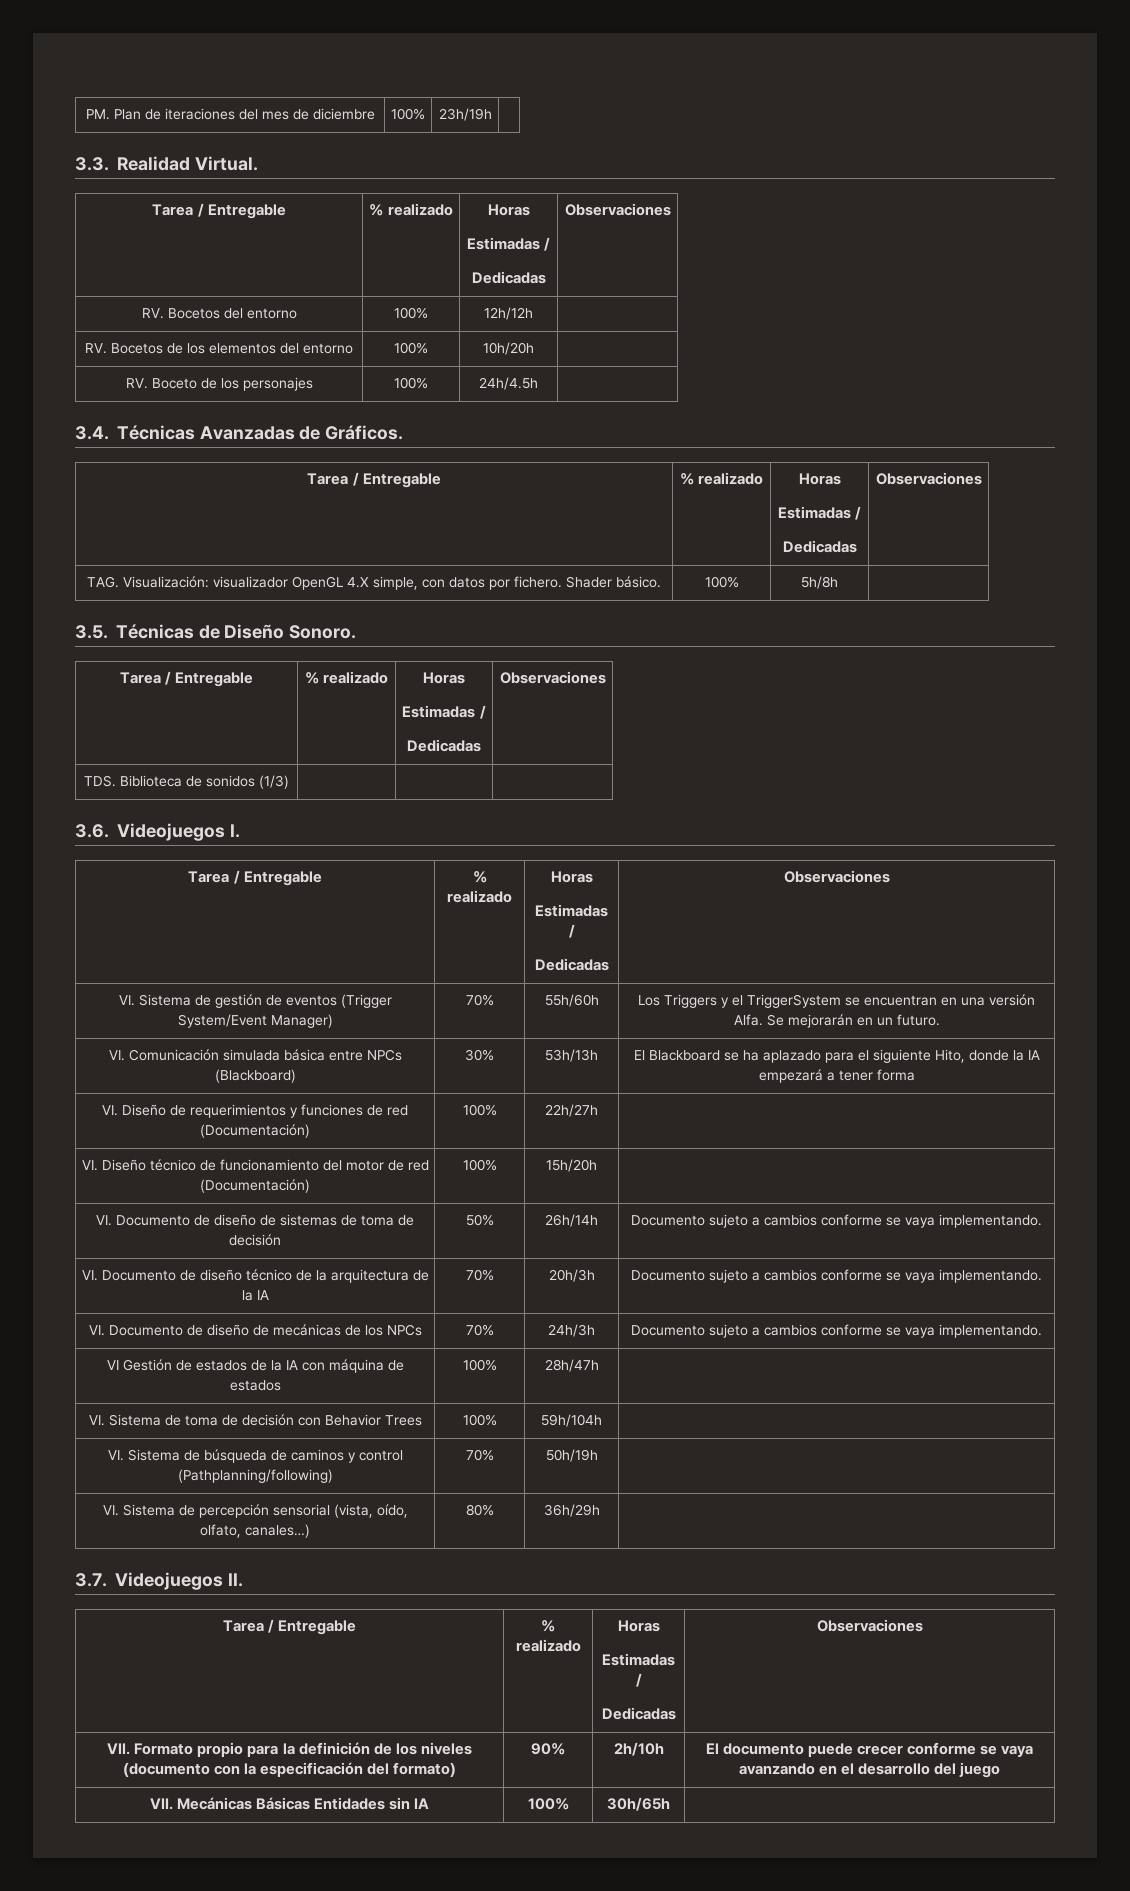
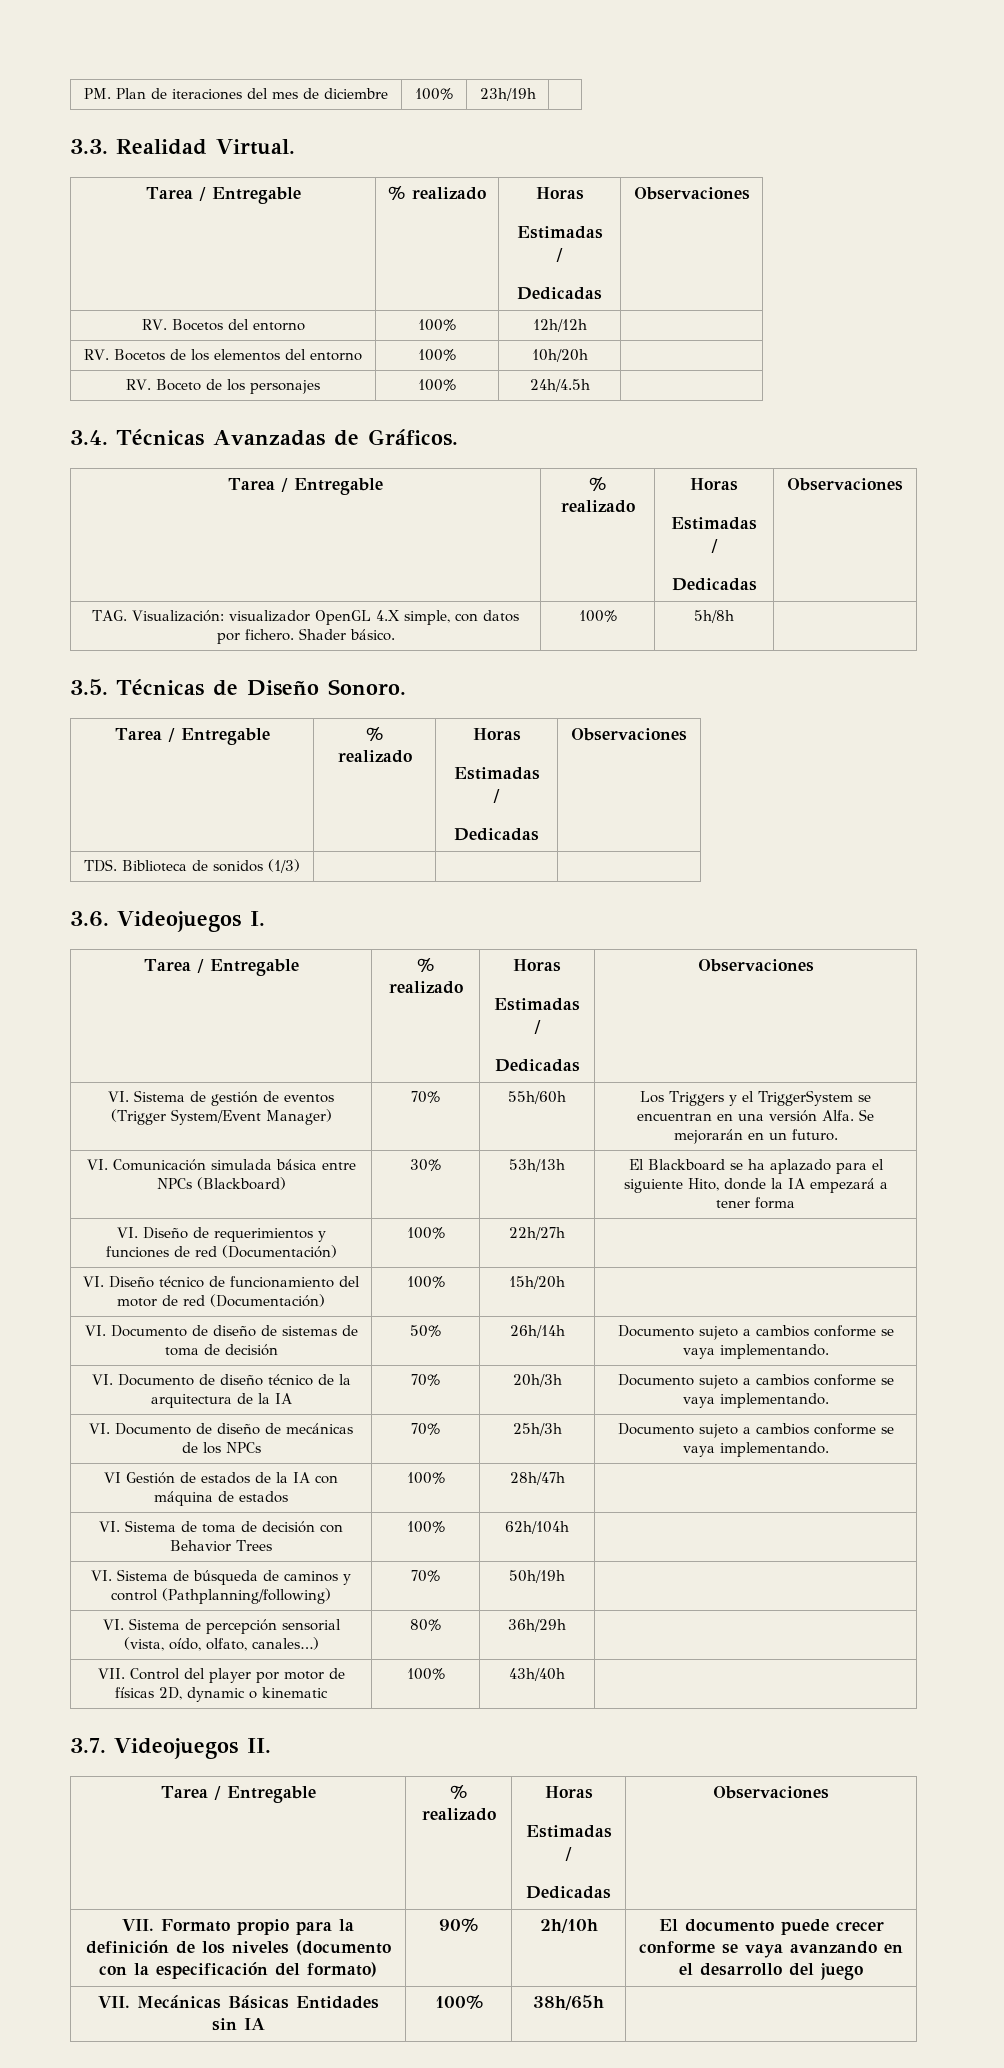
[548,1324,595,1337] 24h/3h -> [512,1423,562,1436] 25h/3h
[541,1414,602,1427] 59h/104h -> [505,1521,569,1534] 62h/104h
(600, 1510) none -> [97,1668,345,1683] [115,1687,328,1702] [406,1668,445,1680] [509,1668,565,1681] // VII. Control del player por motor de físicas 2D, dynamic o kinematic | 100% | 43h/40h |
[607,1797,670,1811] 30h/65h -> [533,1995,604,2010] 38h/65h

